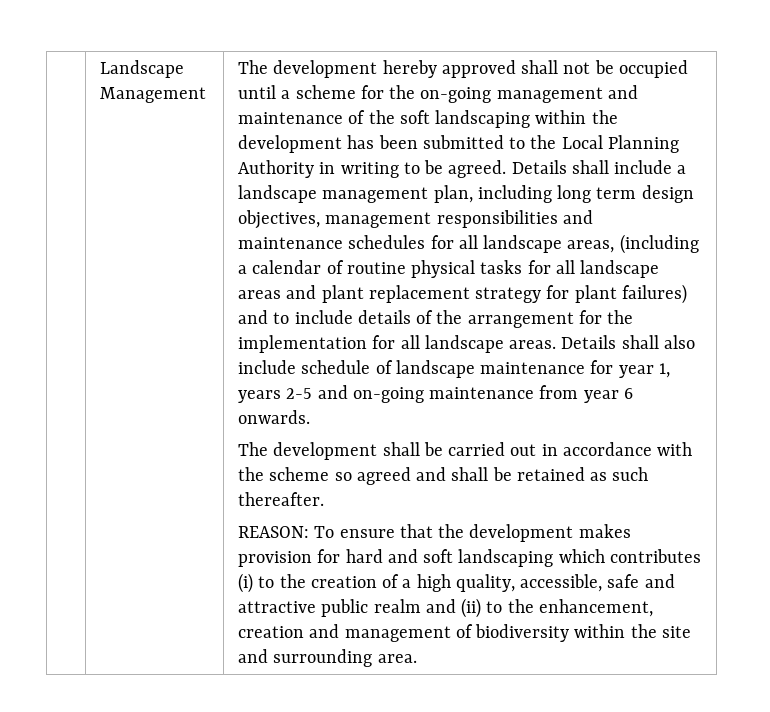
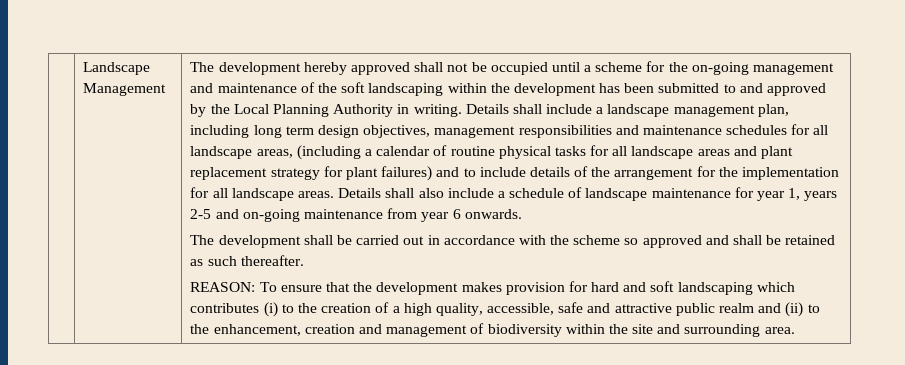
(526, 143) none -> [739,83,827,96] [190,104,207,117] and approved by
[340,160,507,178] writing to be agreed. -> [413,104,462,117] writing.
(297, 367) none -> [497,191,505,198] a
[356,467,411,485] agreed -> [642,235,702,248] approved

